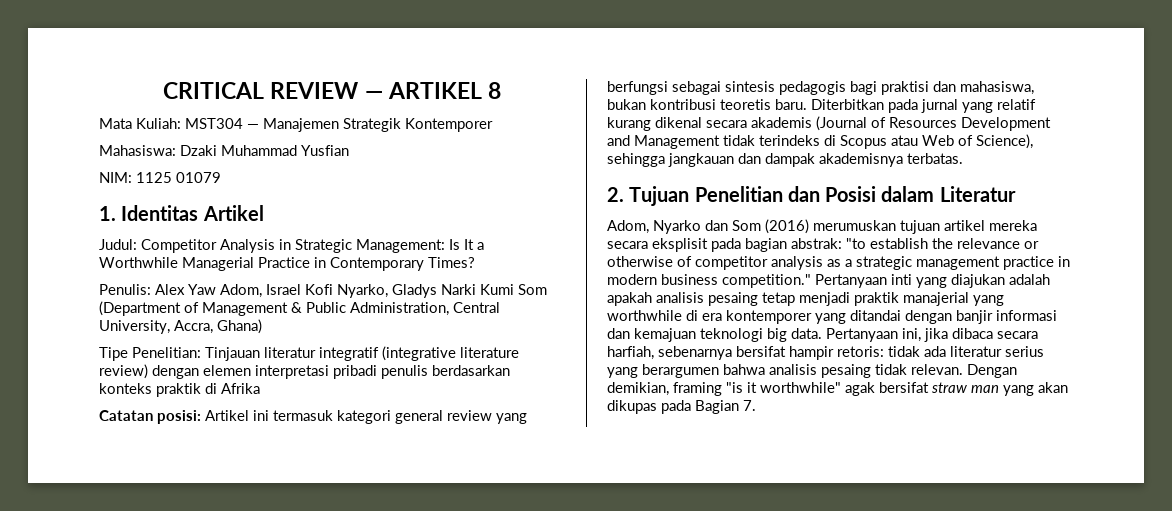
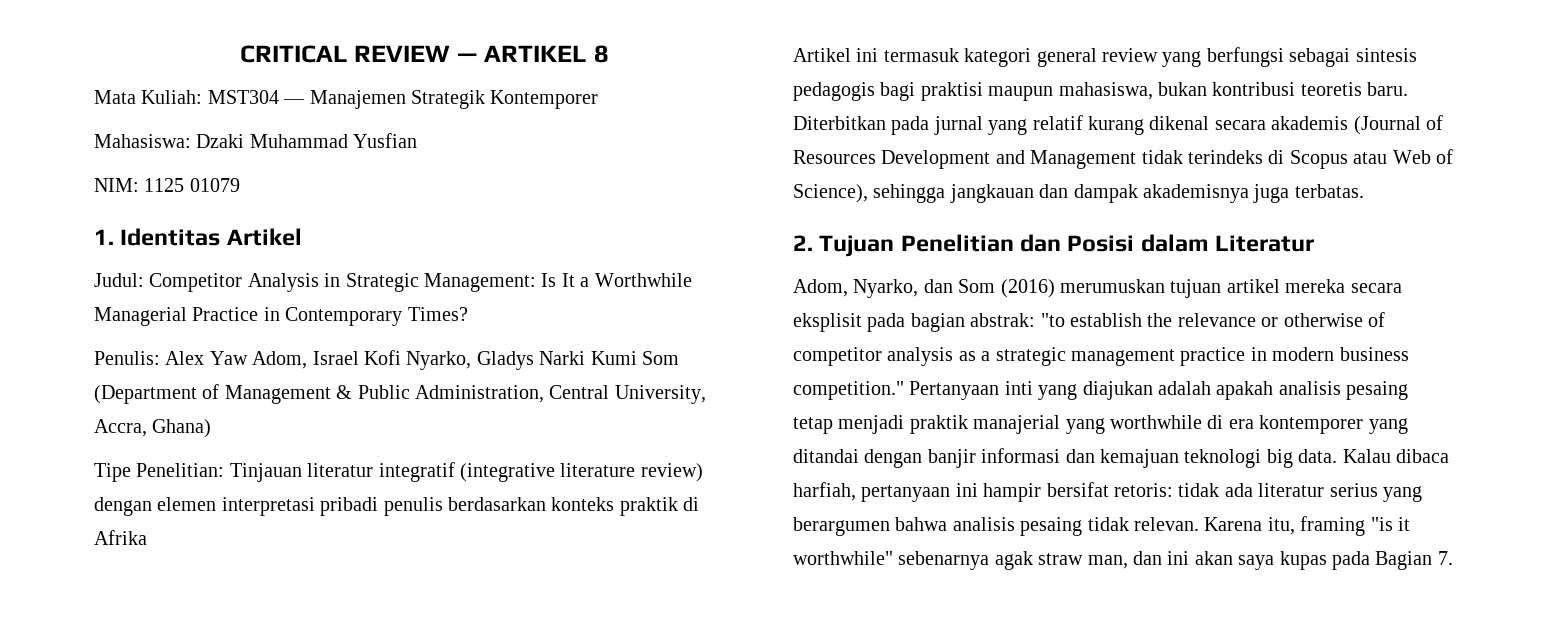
[99,410,201,424] Catatan posisi: -> (147, 537) none
[933,81,956,92] dan -> [988,86,1054,101] maupun
(903, 160) none -> [1253,184,1290,203] juga
[653,220,701,234] Nyarko -> [853,279,919,298] Nyarko,
[826,328,1038,342] [607,346,834,360] Pertanyaan ini, jika dibaca secara harfiah, sebenarnya bersifat hampir -> [1342,449,1449,463] [793,482,1109,502] Kalau dibaca harfiah, pertanyaan ini hampir bersifat
[967,364,1017,378] [607,382,669,396] Dengan demikian, -> [1204,517,1295,535] Karena itu,
[845,382,1068,396] [607,400,657,414] agak bersifat straw man yang akan dikupas -> [898,551,1327,570] sebenarnya agak straw man, dan ini akan saya kupas

